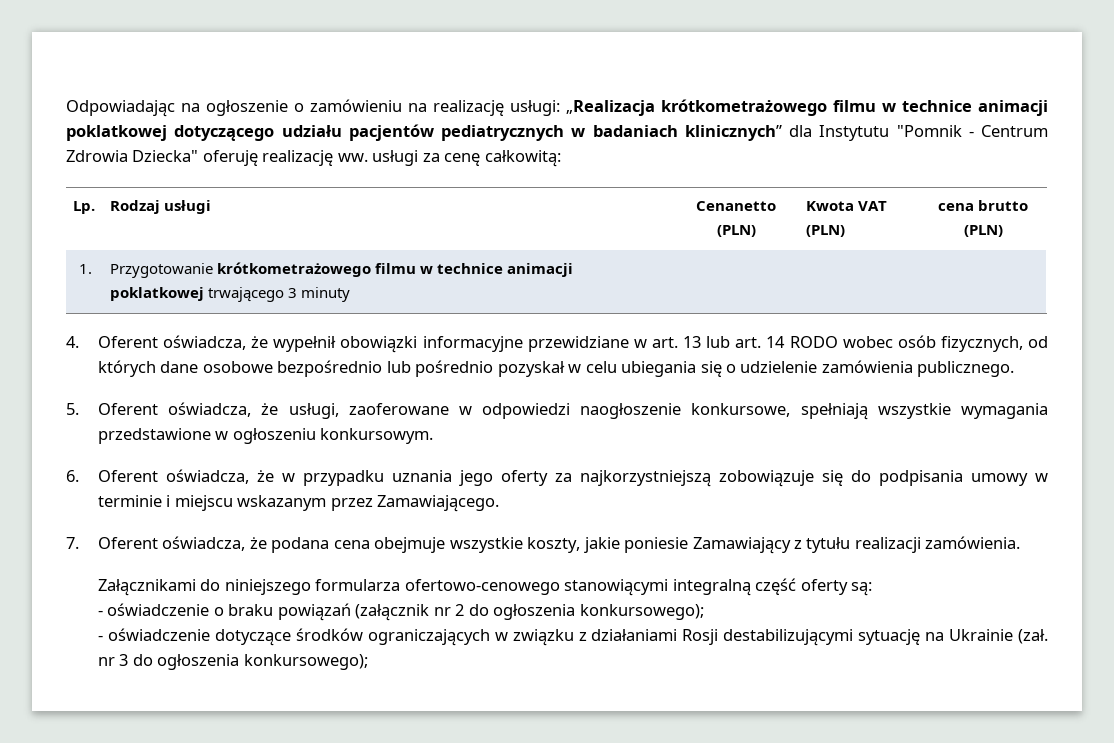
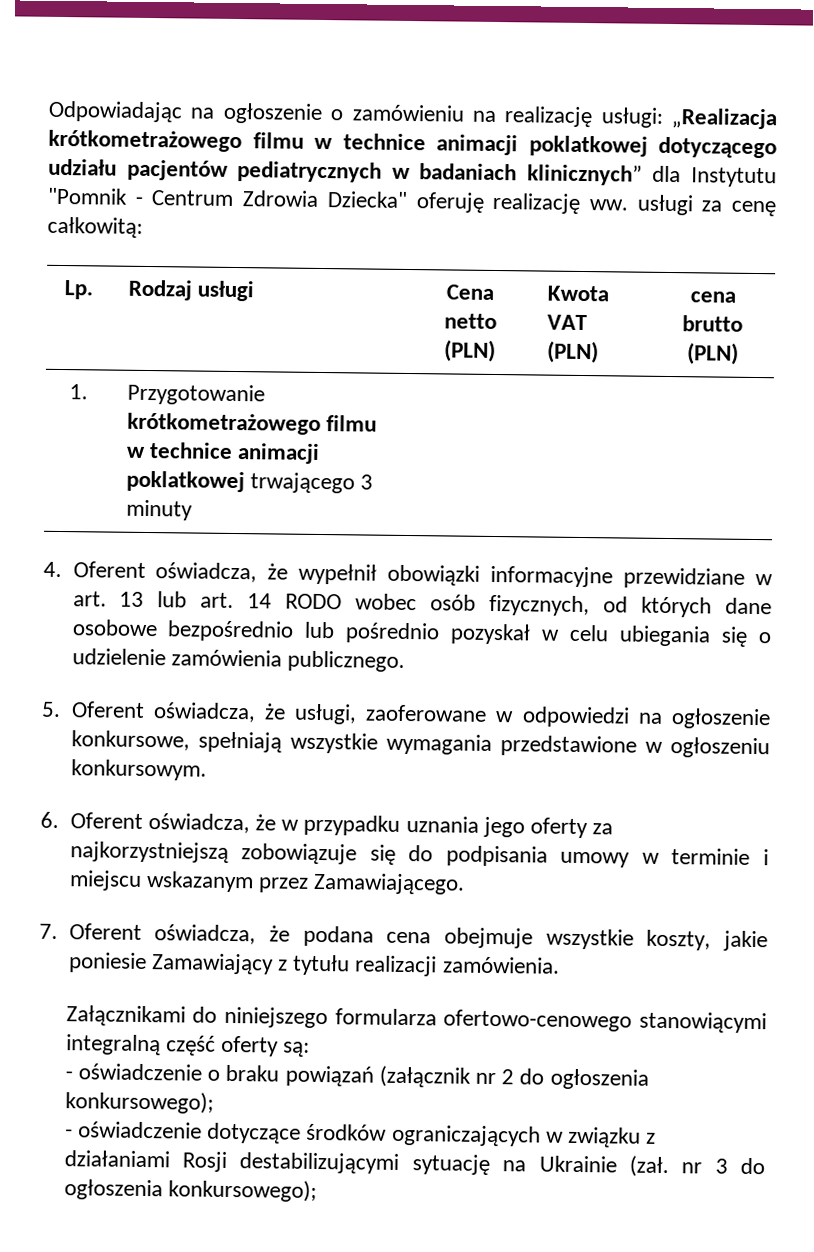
[696,201,776,211] Cenanetto -> [446,284,495,300] [443,313,497,330] Cena netto
[580,403,682,419] naogłoszenie -> [637,708,771,730] na ogłoszenie

